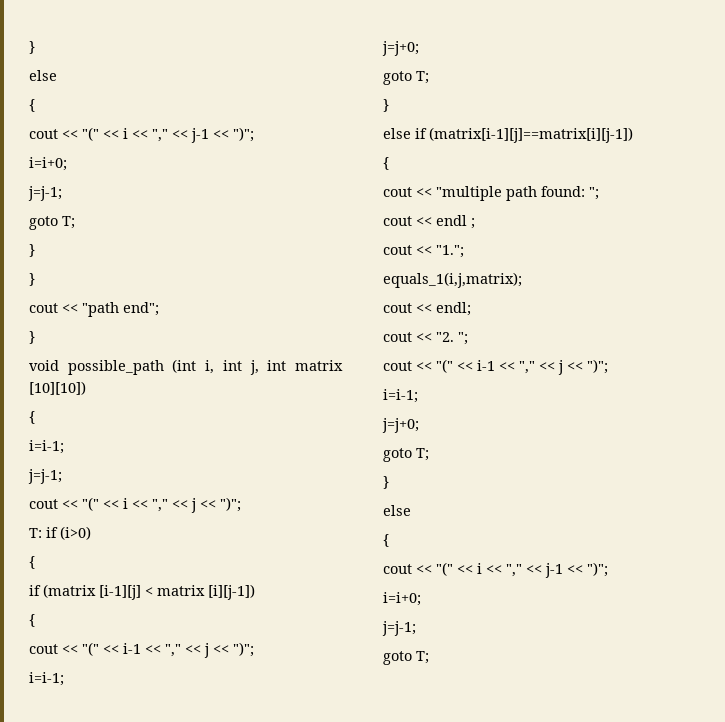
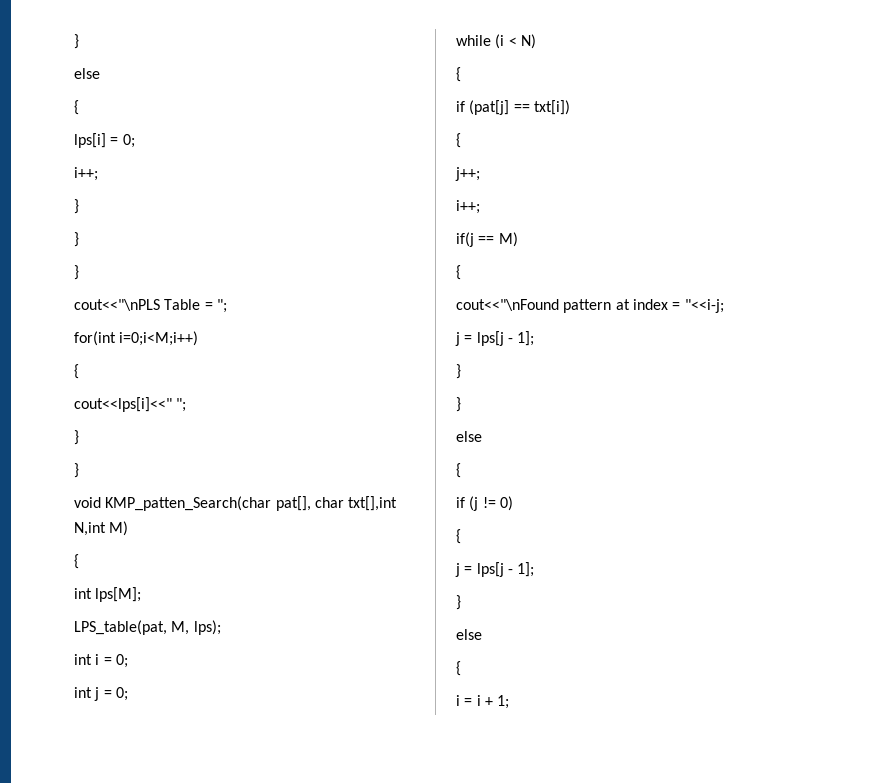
[29,41,35,54] [29,70,57,81] [29,99,35,112] [29,127,254,143] [29,157,67,171] [28,186,62,201] [29,216,75,230] [29,244,35,257] [29,273,35,286] [29,302,159,317] [29,331,35,344] [29,359,344,375] [29,381,86,395] [29,411,35,424] [29,440,64,454] [28,469,62,484] [29,497,241,513] [29,526,91,540] [29,556,35,569] [29,584,255,600] [29,614,35,627] [29,642,254,658] [29,672,64,686] [382,41,419,56] [383,71,429,85] [383,99,389,112] [383,127,633,143] [383,157,389,170] [383,186,599,201] [383,215,475,229] [383,245,464,258] [383,272,522,288] [383,302,471,316] [383,332,468,345] [383,359,608,375] [383,389,418,403] [382,418,419,433] [383,448,429,462] [383,476,389,489] [383,505,411,516] [383,534,389,547] [383,562,608,578] [383,592,421,606] [382,621,416,636] [383,651,429,665] } // else // { // cout << "(" << i << "," << j-1 << ")"; // i=i+0; // j=j-1; // goto T; // } // } // cout << "path end"; // } // void possible_path (int i, int j, int matrix [10][10]) // { // i=i-1; // j=j-1; // cout << "(" << i << "," << j << ")"; // T: if (i>0) // { // if (matrix [i-1][j] < matrix [i][j-1]) // { // cout << "(" << i-1 << "," << j << ")"; // i=i-1; // j=j+0; // goto T; // } // else if (matrix[i-1][j]==matrix[i][j-1]) // { // cout << "multiple path found: "; // cout << endl ; // cout << "1."; // equals_1(i,j,matrix); // cout << endl; // cout << "2. "; // cout << "(" << i-1 << "," << j << ")"; // i=i-1; // j=j+0; // goto T; // } // else // { // cout << "(" << i << "," << j-1 << ")"; // i=i+0; // j=j-1; // goto T; -> [74,34,79,49] [74,68,100,79] [74,100,79,115] [74,133,135,148] [74,167,98,181] [74,199,79,214] [74,232,79,247] [74,265,79,280] [74,299,227,313] [74,331,199,346] [74,364,79,379] [74,397,187,412] [74,430,79,445] [74,463,79,478] [74,496,398,511] [74,521,129,536] [74,554,79,569] [74,587,142,602] [74,620,221,635] [74,654,128,668] [74,687,128,701] [456,34,536,49] [456,67,461,82] [456,100,570,115] [456,133,461,148] [455,167,480,181] [456,200,480,214] [456,232,518,247] [456,265,461,280] [456,299,724,313] [455,331,535,346] [456,364,461,379] [456,397,461,412] [456,431,482,442] [456,463,461,478] [456,496,513,511] [456,529,461,544] [455,562,535,577] [456,595,461,610] [456,629,482,640] [456,661,461,676] [456,695,510,709] } // else // { // lps[i] = 0; // i++; // } // } // } // cout<<"\nPLS Table = "; // for(int i=0;i<M;i++) // { // cout<<lps[i]<<" "; // } // } // void KMP_patten_Search(char pat[], char txt[],int N,int M) // { // int lps[M]; // LPS_table(pat, M, lps); // int i = 0; // int j = 0; // while (i < N) // { // if (pat[j] == txt[i]) // { // j++; // i++; // if(j == M) // { // cout<<"\nFound pattern at index = "<<i-j; // j = lps[j - 1]; // } // } // else // { // if (j != 0) // { // j = lps[j - 1]; // } // else // { // i = i + 1;

